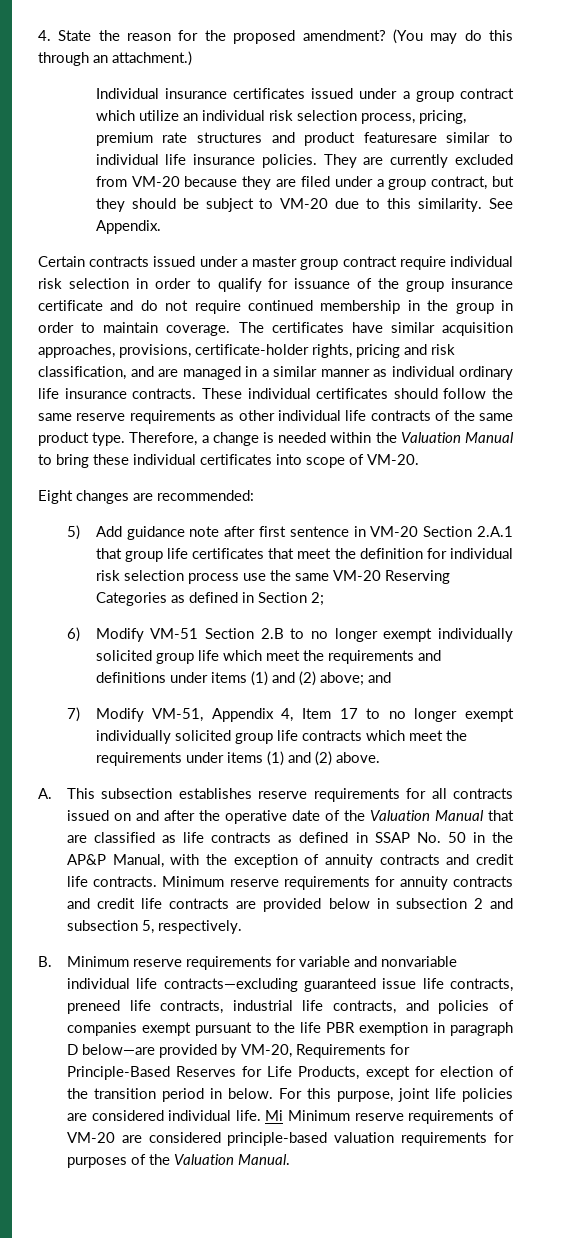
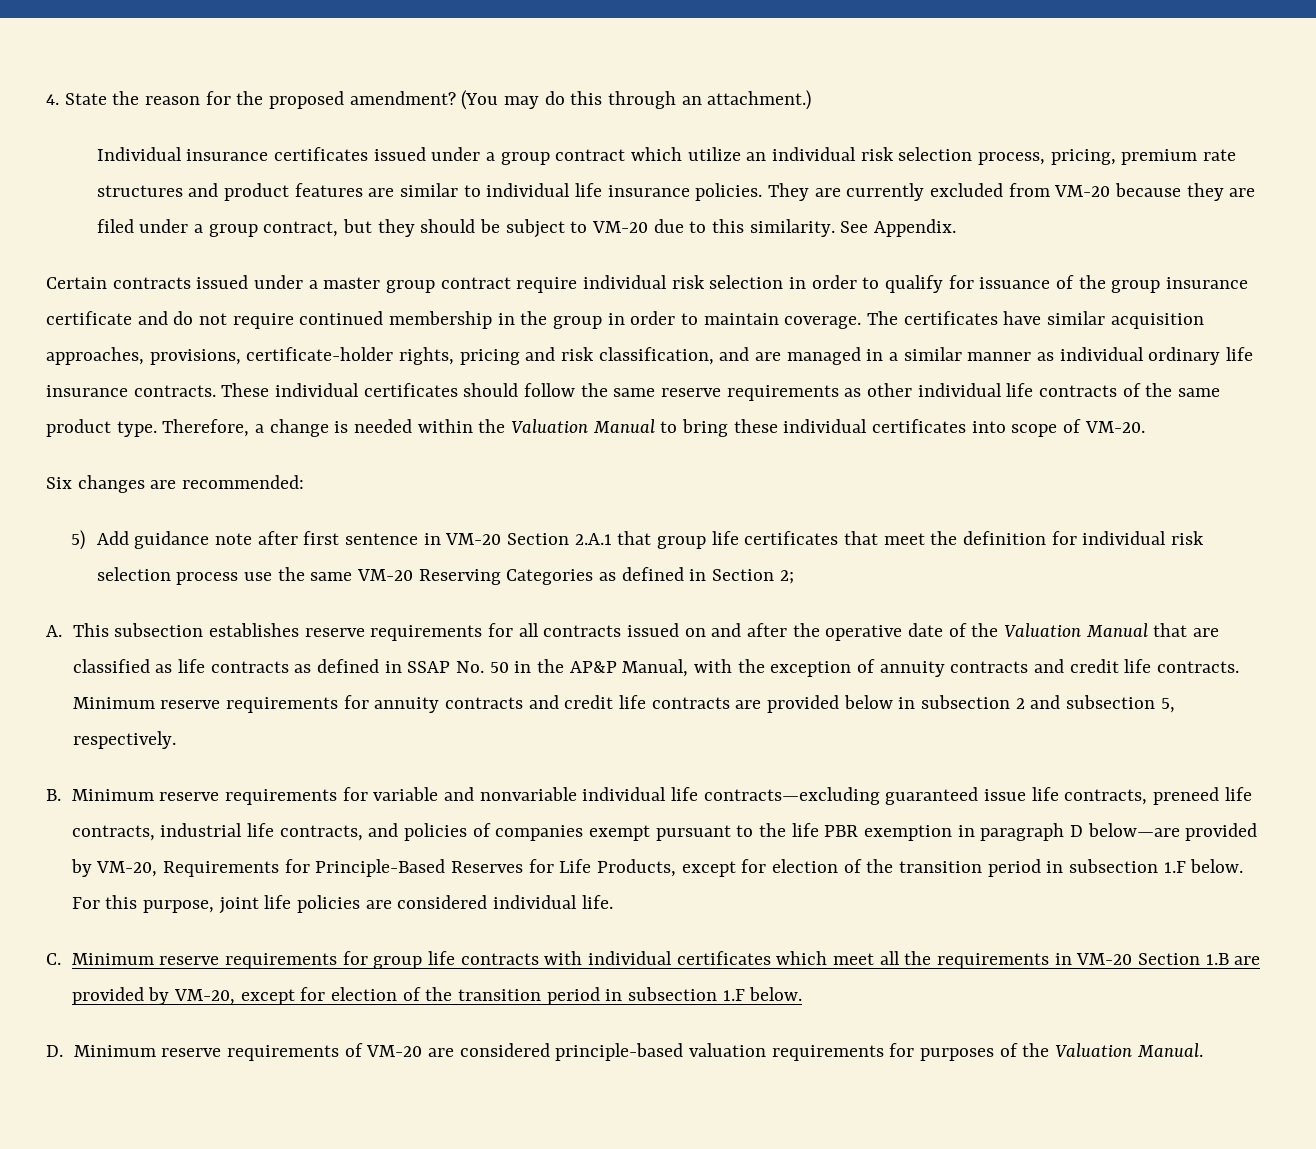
[363,132,437,143] featuresare -> [294,183,395,197] features are
[38,490,73,504] Eight -> [46,477,72,489] Six
[66,627,514,642] [95,650,441,664] [95,671,391,686] [66,707,514,722] [95,730,467,744] [95,751,380,766] // 6) Modify VM-51 Section 2.B to no longer exempt individually solicited group life which meet the requirements and definitions under items (1) and (2) above; and // 7) Modify VM-51, Appendix 4, Item 17 to no longer exempt individually solicited group life contracts which meet the requirements under items (1) and (2) above. -> (794, 577) none
(222, 1093) none -> [1068,859,1186,873] subsection 1.F
[265,1110,284,1121] Mi -> [46,951,1261,969] [71,987,803,1005] [46,1045,63,1057] // C. Minimum reserve requirements for group life contracts with individual certificates which meet all the requirements in VM-20 Section 1.B are provided by VM-20, except for election of the transition period in subsection 1.F below. // D.

